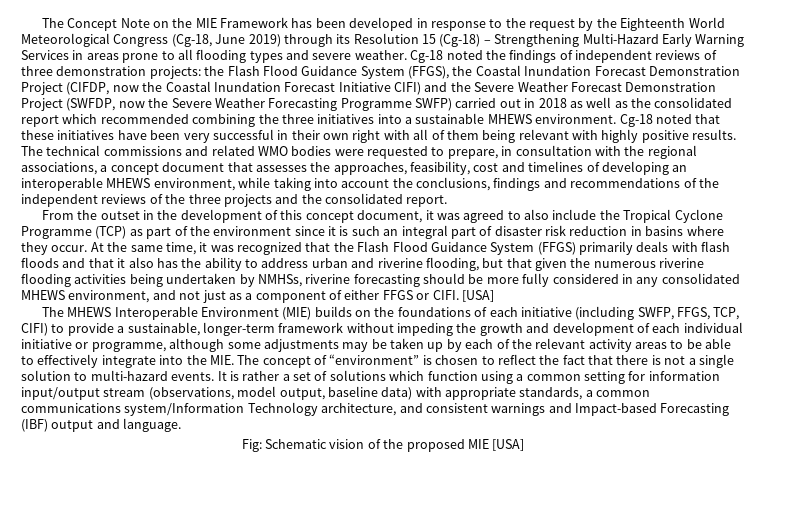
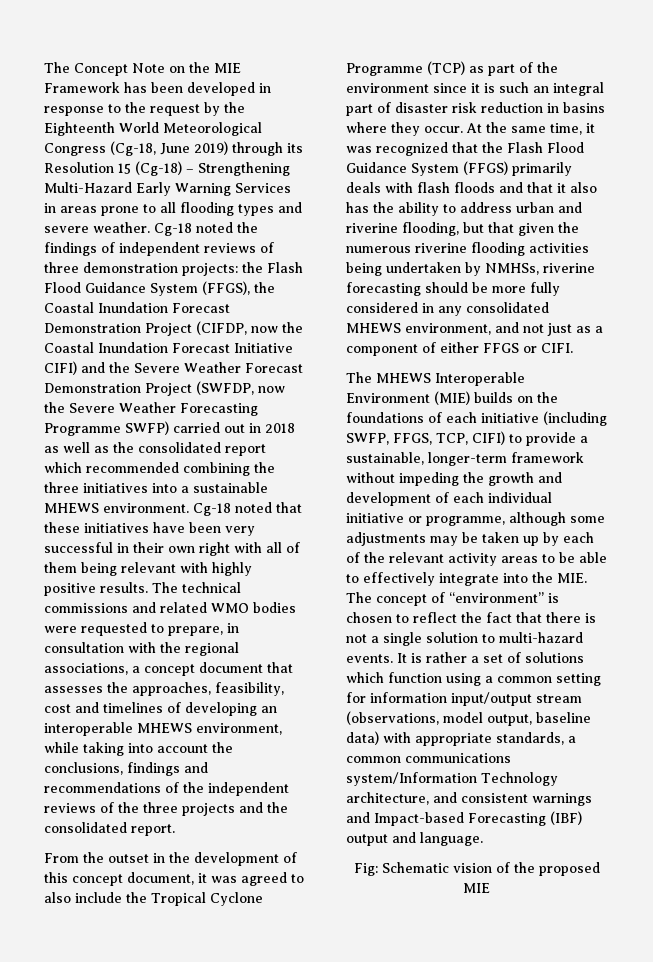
[461,290,494,302] [USA] -> (573, 348) none
[492,439,525,451] [USA] -> (490, 888) none

